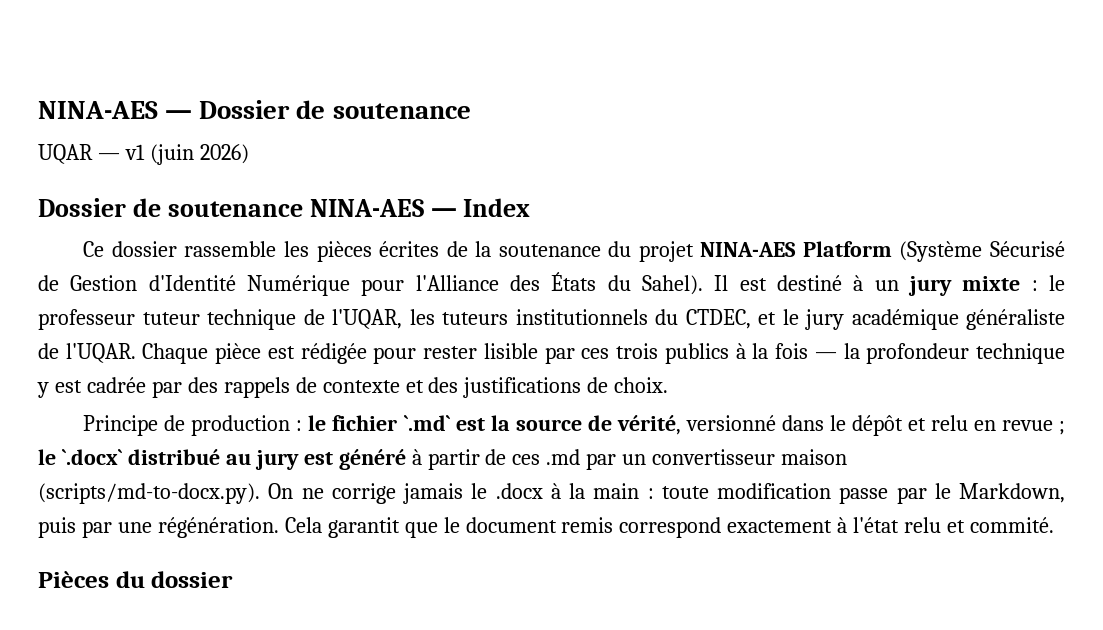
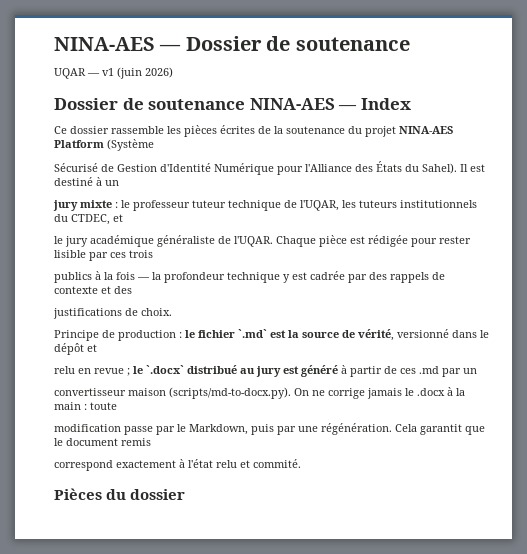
(983, 251) none -> (154, 145) //
(899, 285) none -> (119, 183) //
(776, 318) none -> (123, 218) //
(659, 351) none -> (153, 254) //
(459, 385) none -> (132, 290) //
(926, 424) none -> (97, 348) //
(647, 459) none -> (477, 371) //
(709, 492) none -> (117, 406) //
(614, 525) none -> (151, 442) //

